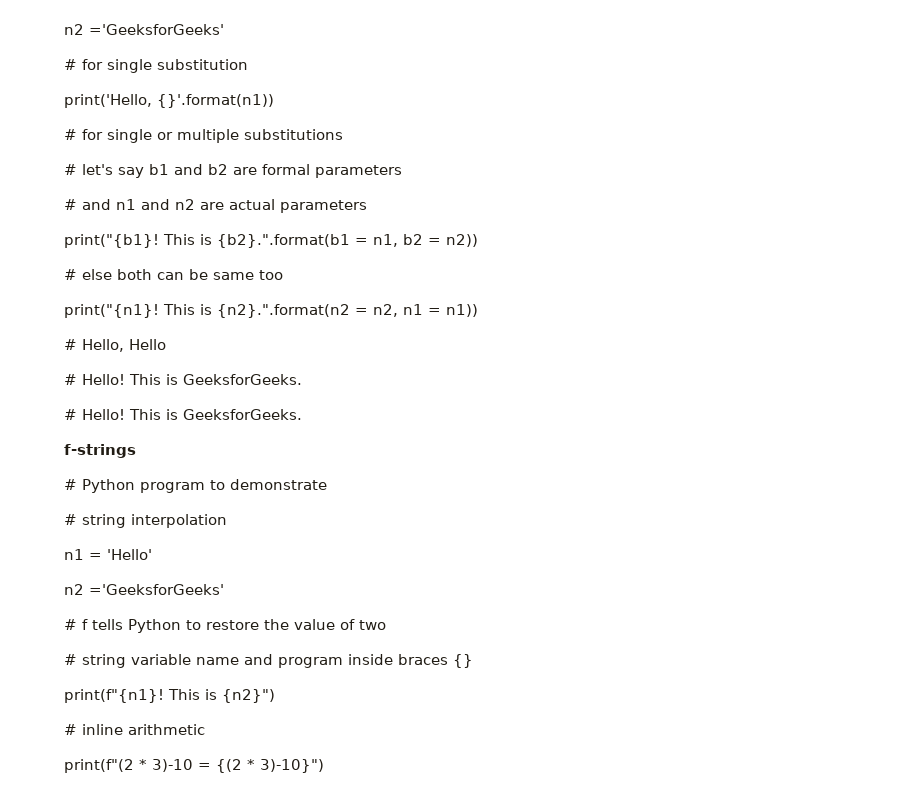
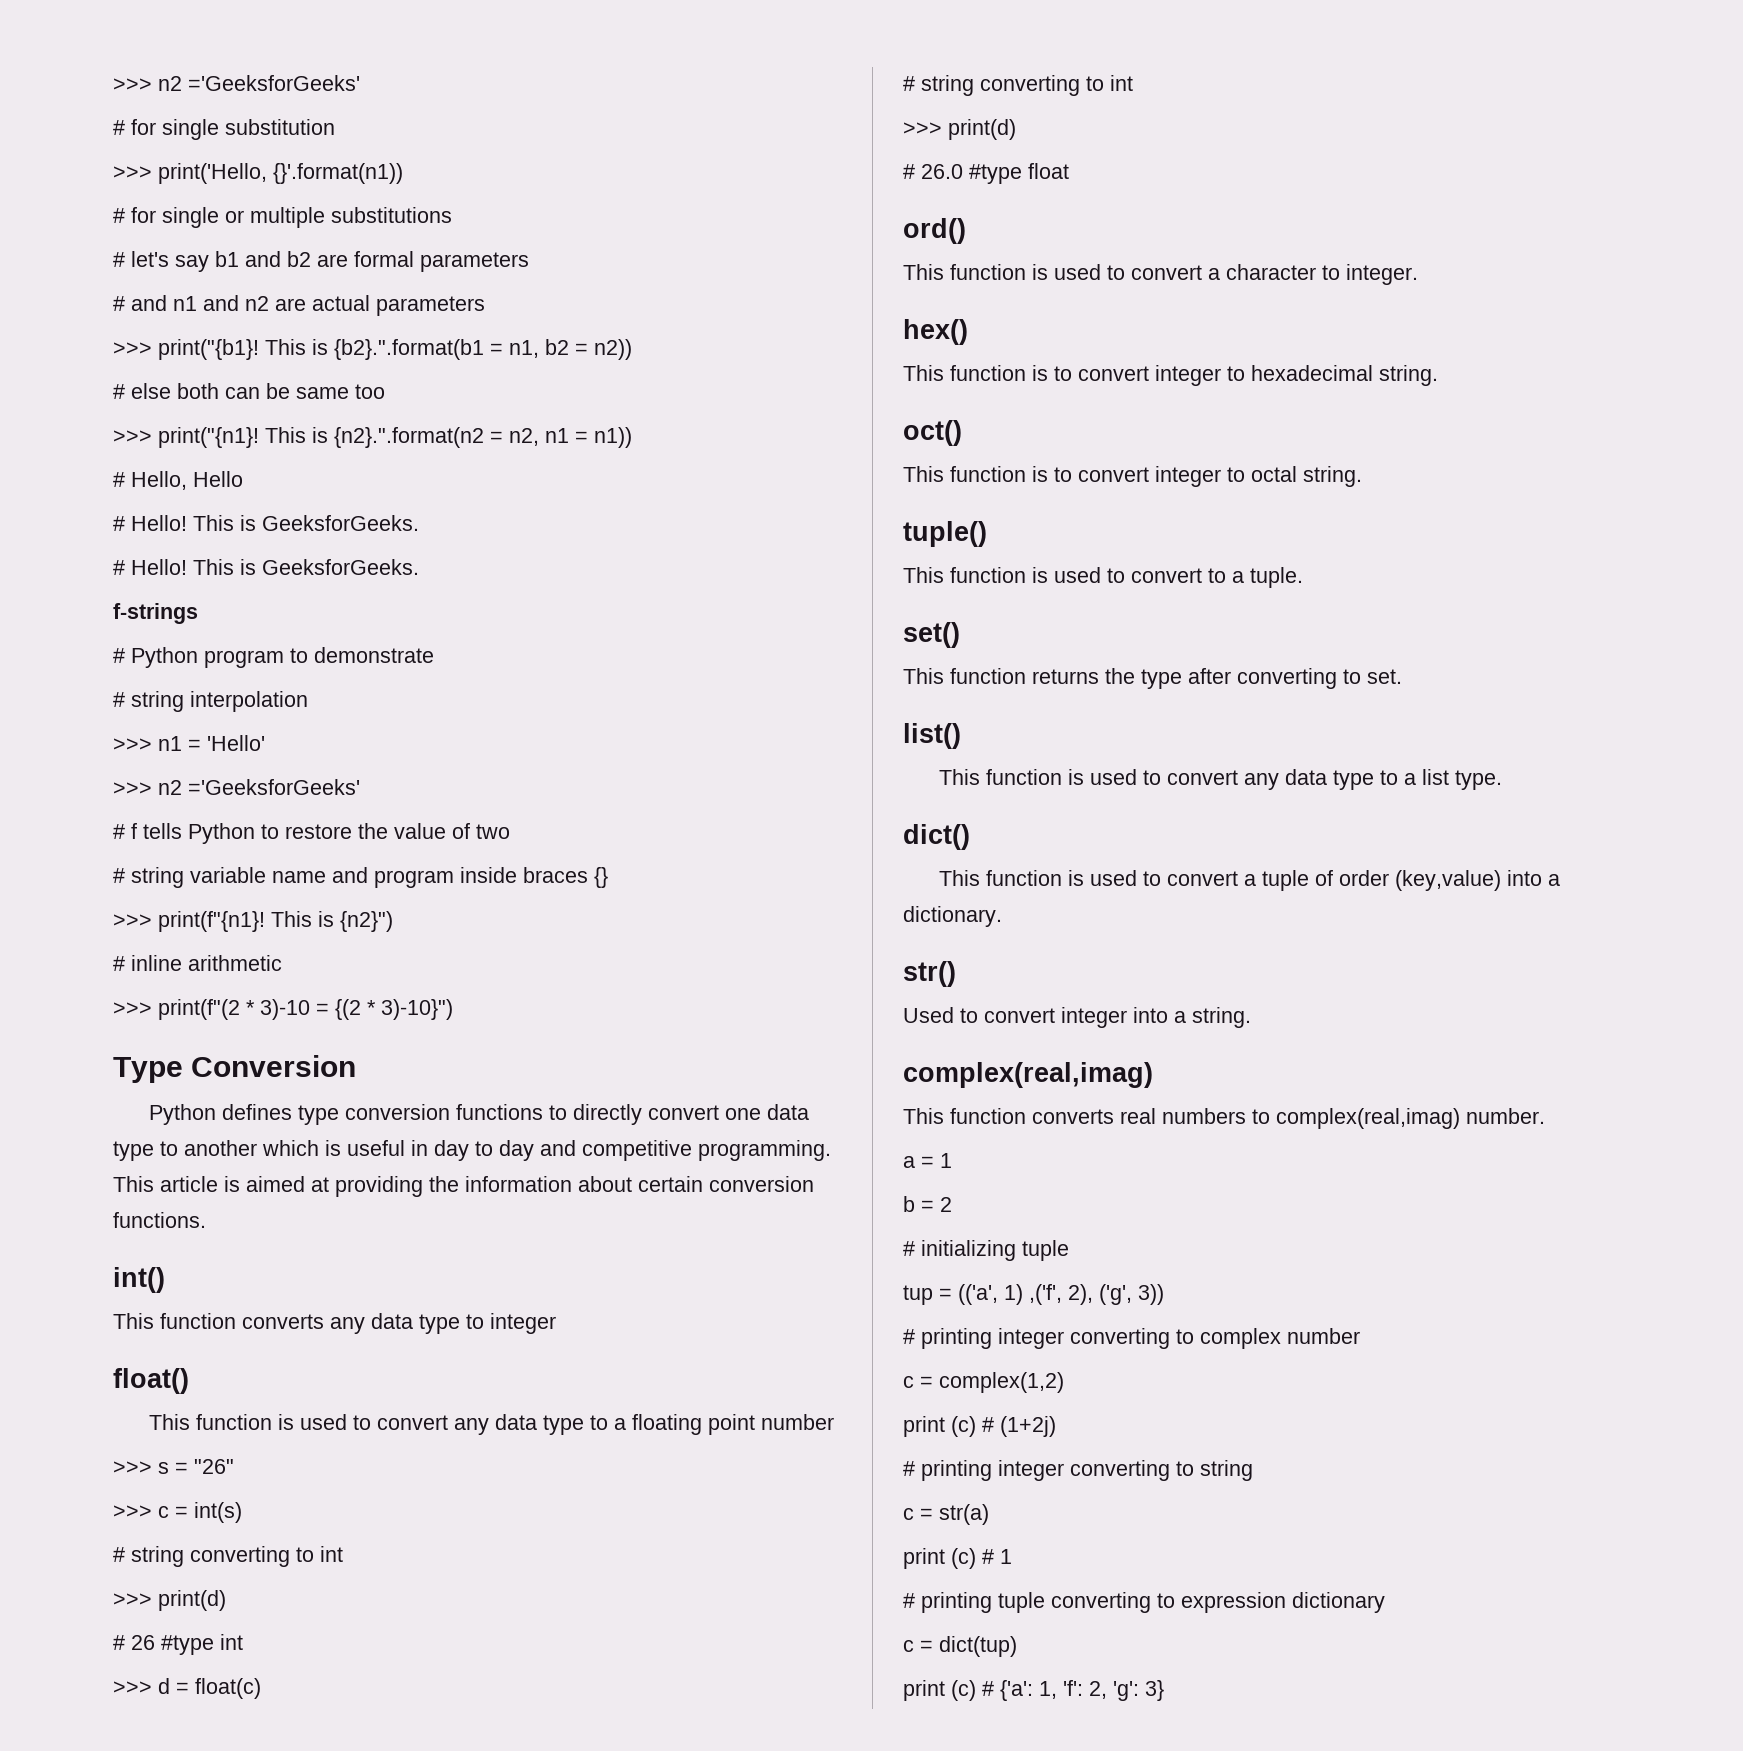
(64, 29) none -> [113,78,152,91] >>>
(248, 64) none -> [113,166,152,179] >>>
(367, 206) none -> [113,342,152,355] >>>
(283, 275) none -> [113,430,152,443] >>>
(227, 521) none -> [113,738,152,751] >>>
(152, 554) none -> [113,782,152,795] >>>
(473, 661) none -> [113,914,152,927] >>>
(205, 729) none -> [113,1002,152,1015] >>>
(324, 766) none -> [113,1055,357,1083] [148,1104,809,1125] [113,1140,831,1161] [113,1176,814,1197] [113,1212,206,1228] [113,1267,165,1293] [113,1313,556,1334] [113,1368,189,1394] [148,1414,834,1435] [113,1459,234,1474] [113,1502,242,1523] [113,1546,343,1567] [113,1590,226,1611] [113,1634,243,1655] [113,1678,261,1699] [903,75,1133,96] [903,119,1016,140] [903,163,1069,184] [903,218,966,244] [903,264,1418,285] [903,319,968,345] [903,365,1438,386] [903,420,962,446] [903,466,1362,487] [903,521,987,547] [903,567,1303,588] [903,622,960,648] [903,668,1402,689] [903,723,961,749] [938,769,1502,790] [903,824,970,850] [938,870,1560,891] [903,906,1002,927] [903,961,956,987] [903,1007,1251,1028] [903,1062,1153,1088] [903,1108,1545,1129] [903,1153,952,1168] [903,1196,952,1212] [903,1240,1069,1261] [903,1284,1164,1305] [903,1328,1360,1349] [903,1372,1064,1393] [903,1416,1056,1437] [903,1460,1253,1481] [903,1504,989,1525] [903,1548,1012,1569] [903,1592,1385,1613] [903,1636,1017,1657] [903,1680,1164,1701] // Type Conversion // Python defines type conversion functions to directly convert one data type to another which is useful in day to day and competitive programming. This article is aimed at providing the information about certain conversion functions. // int() // This function converts any data type to integer // float() // This function is used to convert any data type to a floating point number // >>> s = "26" // >>> c = int(s) // # string converting to int // >>> print(d) // # 26 #type int // >>> d = float(c) // # string converting to int // >>> print(d) // # 26.0 #type float // ord() // This function is used to convert a character to integer. // hex() // This function is to convert integer to hexadecimal string. // oct() // This function is to convert integer to octal string. // tuple() // This function is used to convert to a tuple. // set() // This function returns the type after converting to set. // list() // This function is used to convert any data type to a list type. // dict() // This function is used to convert a tuple of order (key,value) into a dictionary. // str() // Used to convert integer into a string. // complex(real,imag) // This function converts real numbers to complex(real,imag) number. // a = 1 // b = 2 // # initializing tuple // tup = (('a', 1) ,('f', 2), ('g', 3)) // # printing integer converting to complex number // c = complex(1,2) // print (c) # (1+2j) // # printing integer converting to string // c = str(a) // print (c) # 1 // # printing tuple converting to expression dictionary // c = dict(tup) // print (c) # {'a': 1, 'f': 2, 'g': 3}

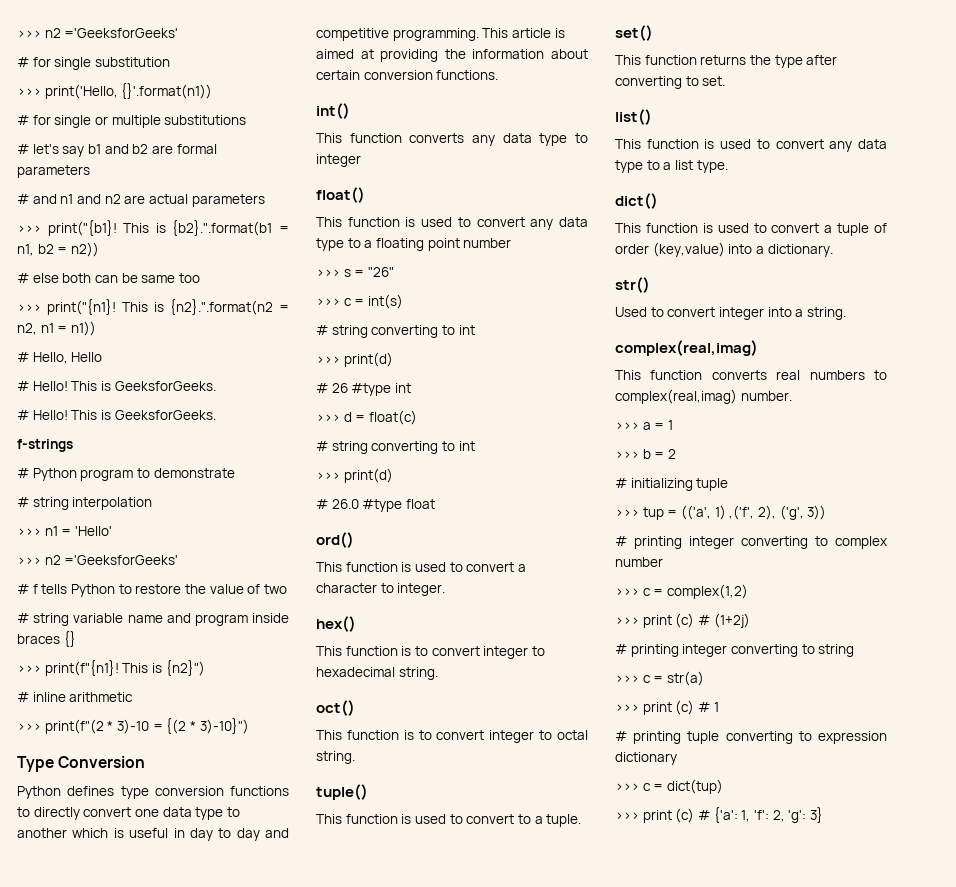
(1545, 1116) none -> [615,422,639,430] >>>
(952, 1160) none -> [615,451,639,459] >>>
(1069, 1250) none -> [615,509,639,517] >>>
(1360, 1336) none -> [615,588,639,596] >>>
(1064, 1382) none -> [615,617,639,625] >>>
(1253, 1470) none -> [615,675,639,683] >>>
(989, 1514) none -> [615,704,639,712] >>>
(1385, 1602) none -> [615,783,639,791] >>>
(1017, 1646) none -> [615,812,639,820] >>>

